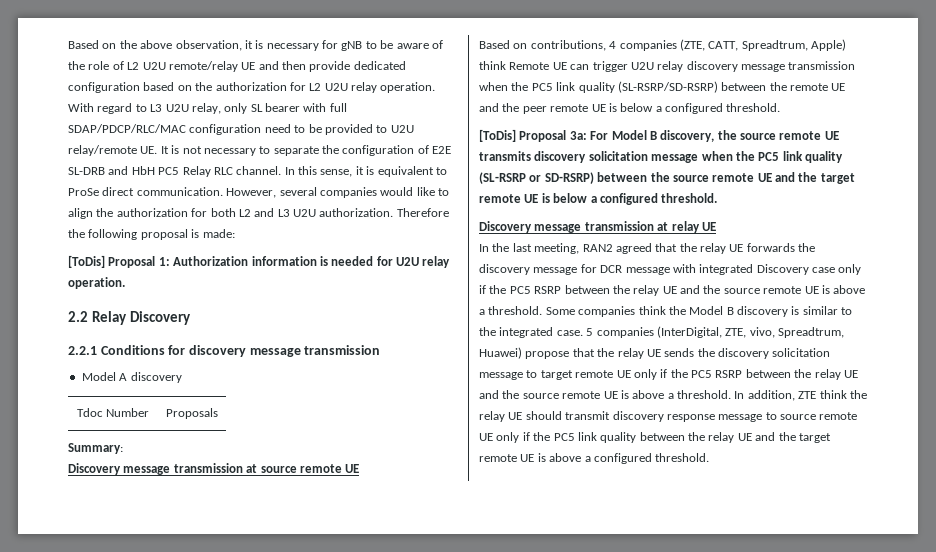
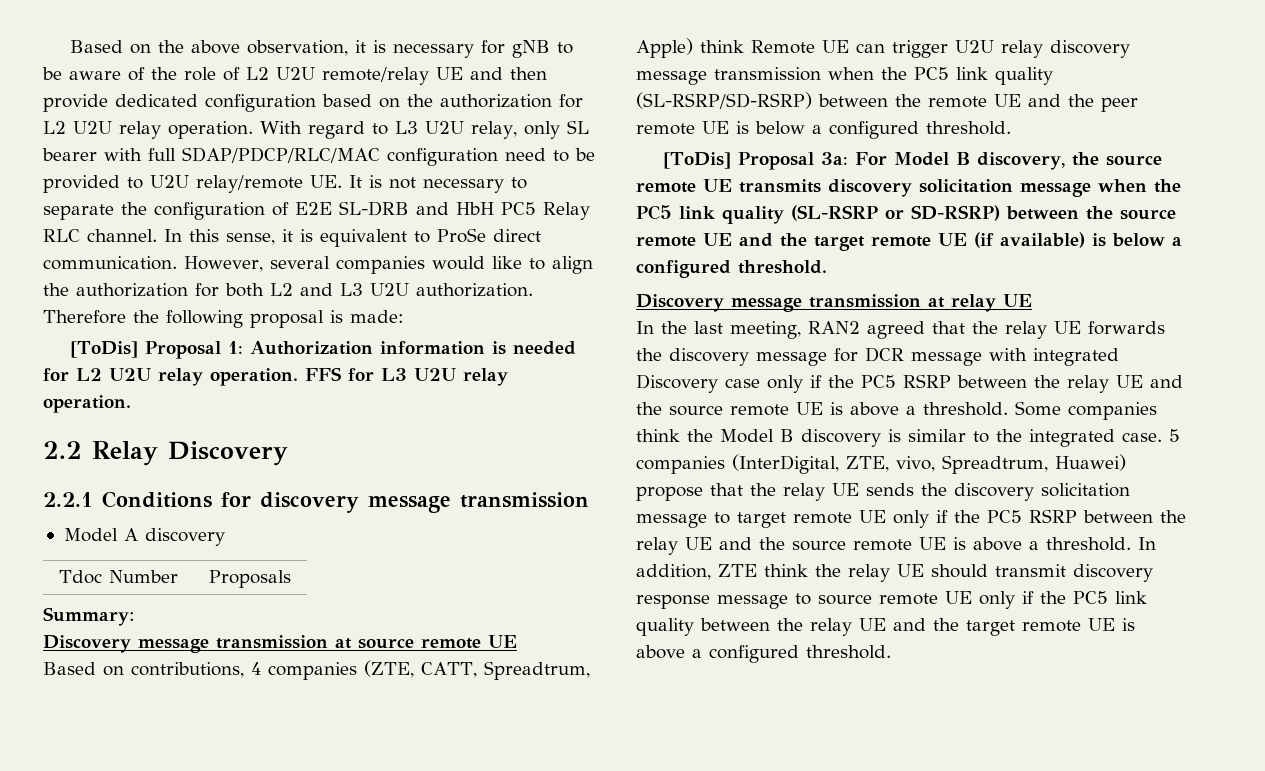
(393, 261) none -> [76,367,407,386] L2 U2U relay operation. FFS for L3
(539, 198) none -> [974,232,1085,248] (if available)

